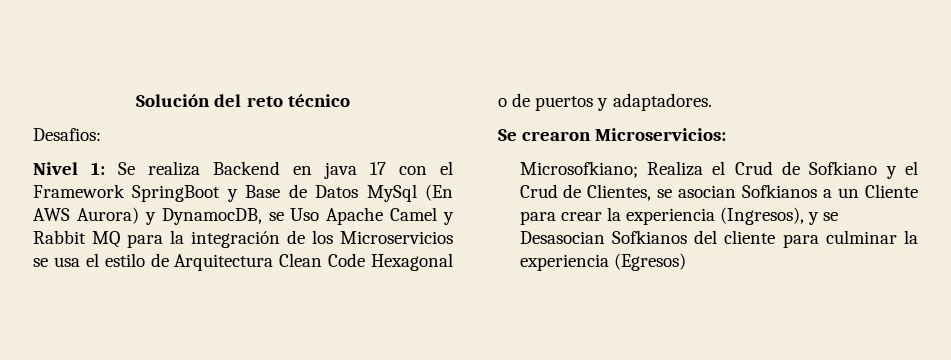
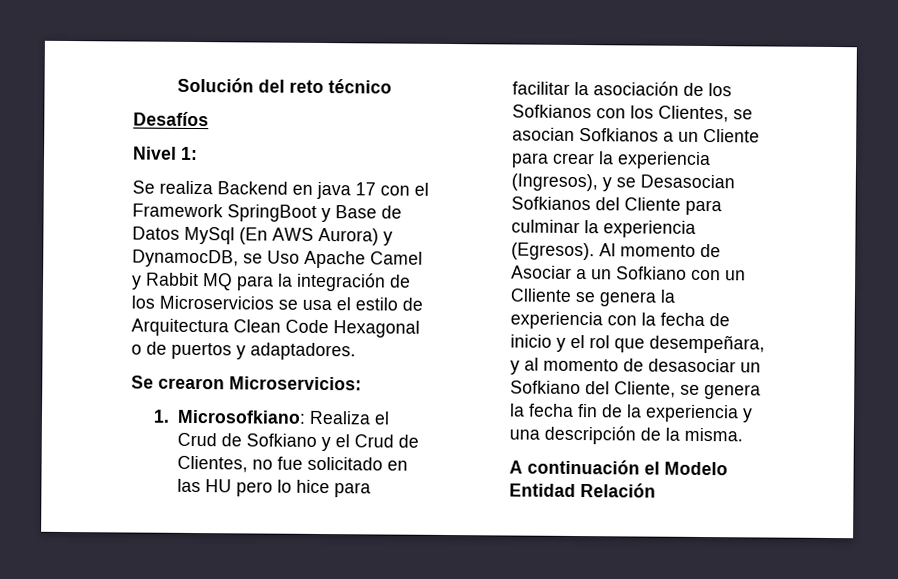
[33,128,101,141] Desafios: -> [133,111,209,127] Desafíos
(105, 168) none -> (198, 153) //
[519,161,638,178] Microsofkiano; -> [153,409,307,424] 1. Microsofkiano:
(652, 192) none -> [252,456,409,471] [177,478,372,498] [512,81,733,97] [512,104,730,123] no fue solicitado en las HU pero lo hice para facilitar la asociación de los Sofkianos con los Clientes,
[724,230,776,244] cliente -> [624,197,682,211] Cliente
[613,253,686,271] (Egresos) -> [511,242,722,261] [511,265,747,281] [510,288,677,307] [510,311,731,330] [510,334,766,354] [510,357,762,375] [510,380,762,400] [510,403,754,423] [509,425,744,445] [508,459,728,476] [508,483,656,498] (Egresos). Al momento de Asociar a un Sofkiano con un Clliente se genera la experiencia con la fecha de inicio y el rol que desempeñara, y al momento de desasociar un Sofkiano del Cliente, se genera la fecha fin de la experiencia y una descripción de la misma. // A continuación el Modelo Entidad Relación

